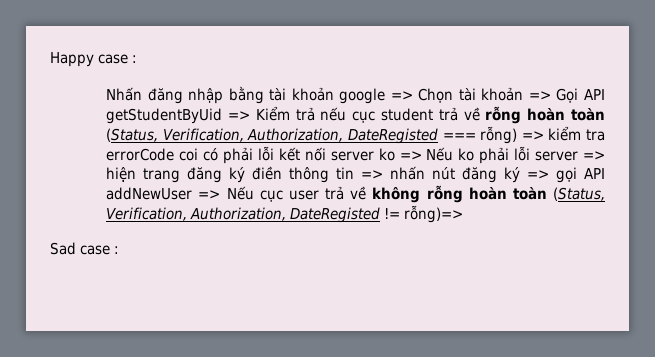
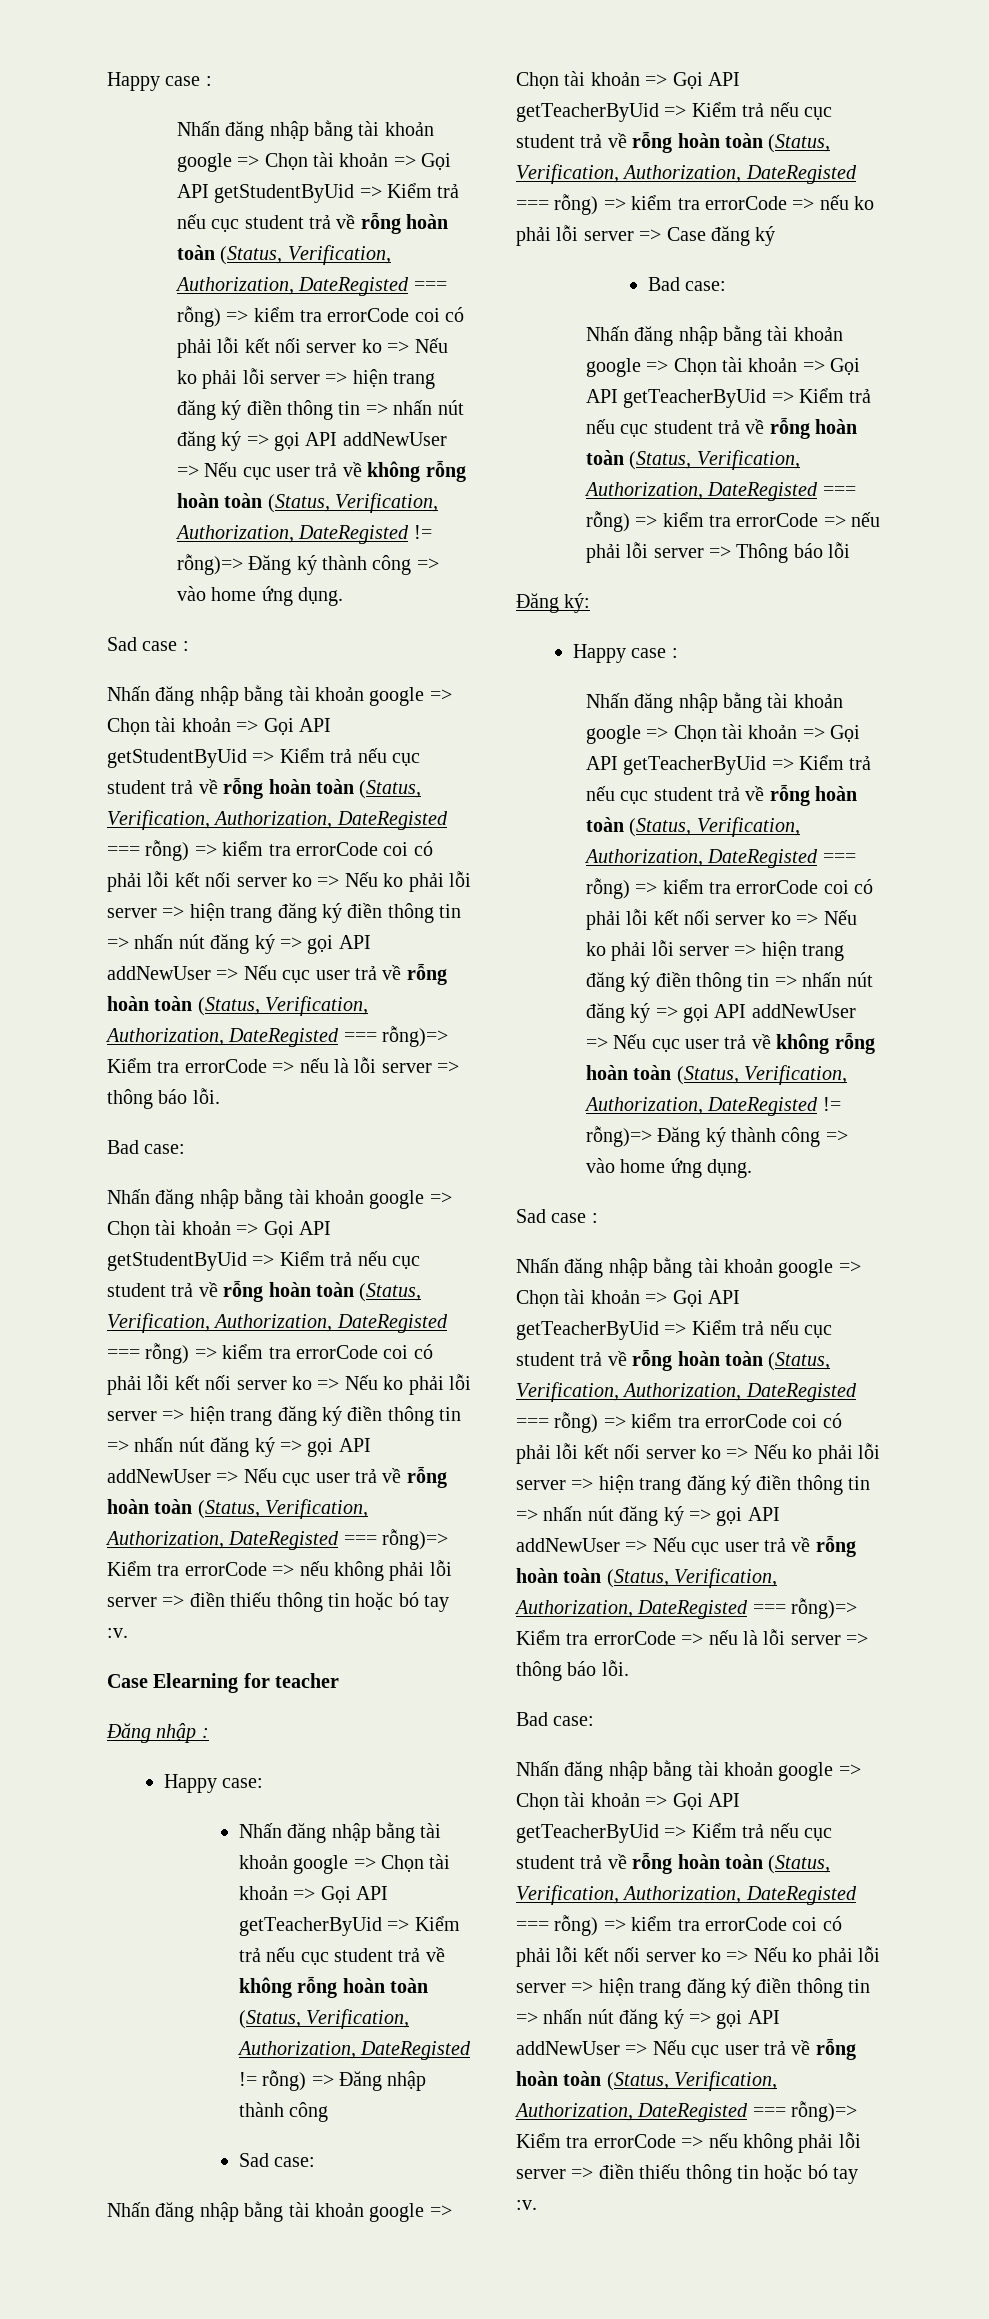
[50,242,120,255] // Sad case : -> [248,555,439,575] [176,586,344,606] [107,637,189,651] [107,685,452,706] [107,717,331,735] [107,748,420,768] [107,777,422,799] [107,810,448,830] [107,840,433,861] [107,871,471,892] [107,903,462,923] [107,934,371,954] [107,963,447,985] [107,996,369,1016] [105,1026,449,1047] [107,1057,460,1073] [107,1088,220,1109] [107,1140,186,1154] [107,1188,452,1209] [107,1220,331,1238] [107,1251,420,1271] [107,1280,422,1302] [107,1313,448,1333] [107,1343,433,1364] [107,1374,471,1395] [107,1406,462,1426] [107,1437,371,1457] [107,1466,447,1488] [107,1499,369,1519] [105,1529,449,1550] [107,1560,452,1581] [107,1592,450,1612] [107,1628,128,1638] [107,1673,340,1693] [106,1723,209,1743] [163,1774,264,1793] [238,1822,442,1843] [238,1854,451,1874] [238,1886,388,1903] [238,1916,460,1936] [238,1947,445,1965] [238,1976,428,1998] [238,2009,410,2029] [236,2041,472,2060] [238,2070,427,2091] [238,2102,329,2122] [238,2153,316,2167] [107,2201,452,2222] [516,71,740,89] [516,102,832,122] [516,131,831,153] [516,164,857,184] [516,194,875,215] [516,225,776,246] [647,277,727,291] [585,325,843,346] [585,357,861,377] [585,388,872,408] [585,417,858,439] [585,450,800,470] [583,482,856,501] [585,511,881,532] [585,542,851,563] [516,593,591,613] [572,644,678,663] [585,692,843,713] [585,724,861,744] [585,755,872,775] [585,784,858,806] [585,817,800,837] [583,849,856,868] [585,878,874,899] [585,909,857,930] [585,940,845,961] [585,972,873,992] [585,1003,856,1023] [585,1032,875,1054] [585,1065,848,1085] [583,1097,841,1116] [585,1126,848,1147] [585,1158,753,1178] [516,1209,598,1223] [516,1257,861,1278] [516,1289,740,1307] [516,1320,832,1340] [516,1349,831,1371] [516,1382,857,1402] [516,1412,842,1433] [516,1443,880,1464] [516,1475,871,1495] [516,1506,780,1526] [516,1535,856,1557] [516,1568,778,1588] [514,1598,858,1619] [516,1629,869,1645] [516,1660,629,1681] [516,1712,595,1726] [516,1760,861,1781] [516,1792,740,1810] [516,1823,832,1843] [516,1852,831,1874] [516,1885,857,1905] [516,1915,842,1936] [516,1946,880,1967] [516,1978,871,1998] [516,2009,780,2029] [516,2038,856,2060] [516,2071,778,2091] [514,2101,858,2122] [516,2132,861,2153] [516,2164,859,2184] [516,2200,537,2210] Đăng ký thành công => vào home ứng dụng. // Sad case : // Nhấn đăng nhập bằng tài khoản google => Chọn tài khoản => Gọi API getStudentByUid => Kiểm trả nếu cục student trả về rỗng hoàn toàn (Status, Verification, Authorization, DateRegisted === rỗng) => kiểm tra errorCode coi có phải lỗi kết nối server ko => Nếu ko phải lỗi server => hiện trang đăng ký điền thông tin => nhấn nút đăng ký => gọi API addNewUser => Nếu cục user trả về rỗng hoàn toàn (Status, Verification, Authorization, DateRegisted === rỗng)=> Kiểm tra errorCode => nếu là lỗi server => thông báo lỗi. // Bad case: // Nhấn đăng nhập bằng tài khoản google => Chọn tài khoản => Gọi API getStudentByUid => Kiểm trả nếu cục student trả về rỗng hoàn toàn (Status, Verification, Authorization, DateRegisted === rỗng) => kiểm tra errorCode coi có phải lỗi kết nối server ko => Nếu ko phải lỗi server => hiện trang đăng ký điền thông tin => nhấn nút đăng ký => gọi API addNewUser => Nếu cục user trả về rỗng hoàn toàn (Status, Verification, Authorization, DateRegisted === rỗng)=> Kiểm tra errorCode => nếu không phải lỗi server => điền thiếu thông tin hoặc bó tay :v. // Case Elearning for teacher // Đăng nhập : // Happy case: // Nhấn đăng nhập bằng tài khoản google => Chọn tài khoản => Gọi API getTeacherByUid => Kiểm trả nếu cục student trả về không rỗng hoàn toàn (Status, Verification, Authorization, DateRegisted != rỗng) => Đăng nhập thành công // Sad case: // Nhấn đăng nhập bằng tài khoản google => Chọn tài khoản => Gọi API getTeacherByUid => Kiểm trả nếu cục student trả về rỗng hoàn toàn (Status, Verification, Authorization, DateRegisted === rỗng) => kiểm tra errorCode => nếu ko phải lỗi server => Case đăng ký // Bad case: // Nhấn đăng nhập bằng tài khoản google => Chọn tài khoản => Gọi API getTeacherByUid => Kiểm trả nếu cục student trả về rỗng hoàn toàn (Status, Verification, Authorization, DateRegisted === rỗng) => kiểm tra errorCode => nếu phải lỗi server => Thông báo lỗi // Đăng ký: // Happy case : // Nhấn đăng nhập bằng tài khoản google => Chọn tài khoản => Gọi API getTeacherByUid => Kiểm trả nếu cục student trả về rỗng hoàn toàn (Status, Verification, Authorization, DateRegisted === rỗng) => kiểm tra errorCode coi có phải lỗi kết nối server ko => Nếu ko phải lỗi server => hiện trang đăng ký điền thông tin => nhấn nút đăng ký => gọi API addNewUser => Nếu cục user trả về không rỗng hoàn toàn (Status, Verification, Authorization, DateRegisted != rỗng)=> Đăng ký thành công => vào home ứng dụng. // Sad case : // Nhấn đăng nhập bằng tài khoản google => Chọn tài khoản => Gọi API getTeacherByUid => Kiểm trả nếu cục student trả về rỗng hoàn toàn (Status, Verification, Authorization, DateRegisted === rỗng) => kiểm tra errorCode coi có phải lỗi kết nối server ko => Nếu ko phải lỗi server => hiện trang đăng ký điền thông tin => nhấn nút đăng ký => gọi API addNewUser => Nếu cục user trả về rỗng hoàn toàn (Status, Verification, Authorization, DateRegisted === rỗng)=> Kiểm tra errorCode => nếu là lỗi server => thông báo lỗi. // Bad case: // Nhấn đăng nhập bằng tài khoản google => Chọn tài khoản => Gọi API getTeacherByUid => Kiểm trả nếu cục student trả về rỗng hoàn toàn (Status, Verification, Authorization, DateRegisted === rỗng) => kiểm tra errorCode coi có phải lỗi kết nối server ko => Nếu ko phải lỗi server => hiện trang đăng ký điền thông tin => nhấn nút đăng ký => gọi API addNewUser => Nếu cục user trả về rỗng hoàn toàn (Status, Verification, Authorization, DateRegisted === rỗng)=> Kiểm tra errorCode => nếu không phải lỗi server => điền thiếu thông tin hoặc bó tay :v.

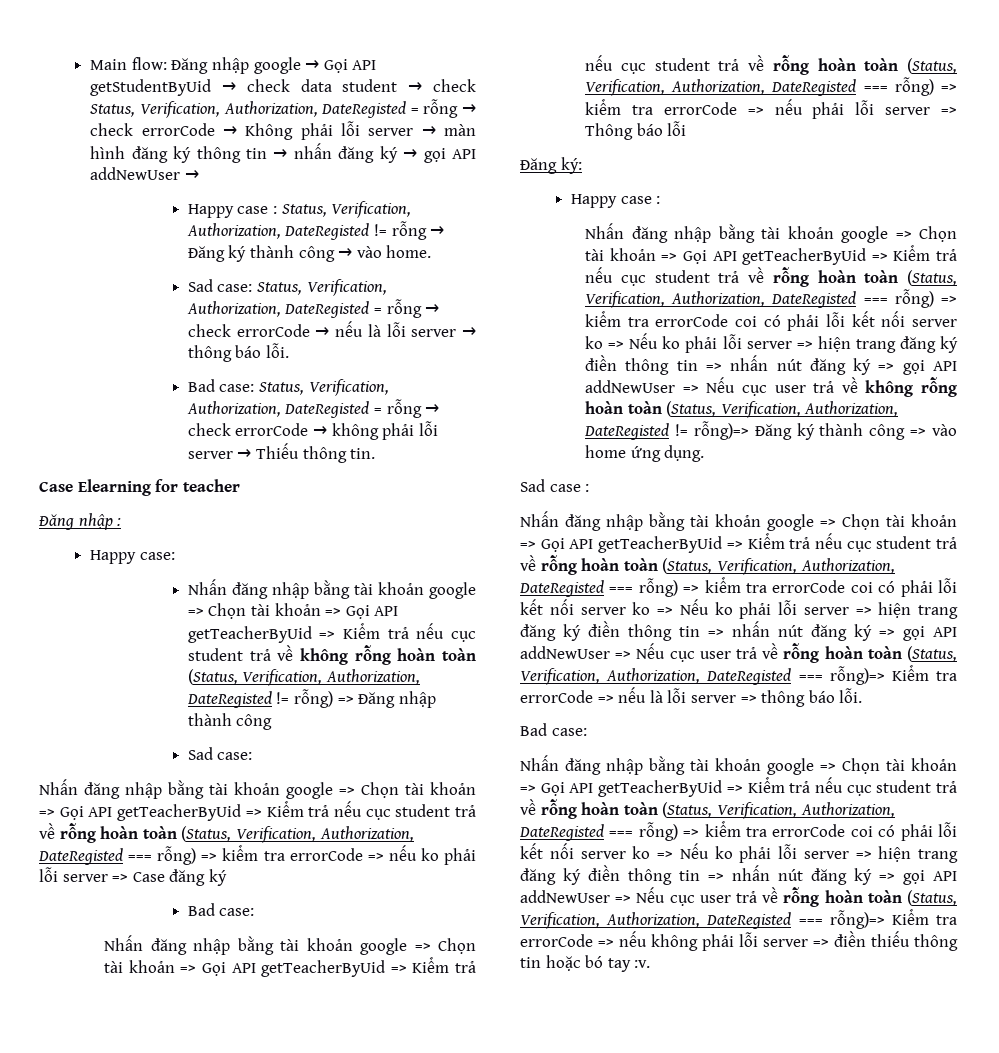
[107,72,212,91] [176,120,434,141] [176,152,452,172] [176,183,460,203] [176,212,449,234] [176,245,391,265] [174,277,447,296] [176,306,465,327] [176,337,448,358] [176,368,436,389] [176,400,464,420] [176,431,447,451] [176,460,466,482] [176,493,439,513] [174,525,432,544] [176,554,439,575] [176,586,344,606] [107,637,189,651] [107,685,452,706] [107,717,331,735] [107,748,420,768] [107,777,422,799] [107,810,448,830] [107,840,433,861] [107,871,471,892] [107,903,462,923] [107,934,371,954] [107,963,447,985] [107,996,369,1016] [105,1026,449,1047] [107,1057,460,1073] [107,1088,220,1109] [107,1140,186,1154] [107,1188,452,1209] [107,1220,331,1238] [107,1251,420,1271] [107,1280,422,1302] [107,1313,448,1333] [107,1343,433,1364] [107,1374,471,1395] [107,1406,462,1426] [107,1437,371,1457] [107,1466,447,1488] [107,1499,369,1519] [105,1529,449,1550] [107,1560,452,1581] [107,1592,450,1612] [107,1628,128,1638] Happy case : // Nhấn đăng nhập bằng tài khoản google => Chọn tài khoản => Gọi API getStudentByUid => Kiểm trả nếu cục student trả về rỗng hoàn toàn (Status, Verification, Authorization, DateRegisted === rỗng) => kiểm tra errorCode coi có phải lỗi kết nối server ko => Nếu ko phải lỗi server => hiện trang đăng ký điền thông tin => nhấn nút đăng ký => gọi API addNewUser => Nếu cục user trả về không rỗng hoàn toàn (Status, Verification, Authorization, DateRegisted != rỗng)=> Đăng ký thành công => vào home ứng dụng. // Sad case : // Nhấn đăng nhập bằng tài khoản google => Chọn tài khoản => Gọi API getStudentByUid => Kiểm trả nếu cục student trả về rỗng hoàn toàn (Status, Verification, Authorization, DateRegisted === rỗng) => kiểm tra errorCode coi có phải lỗi kết nối server ko => Nếu ko phải lỗi server => hiện trang đăng ký điền thông tin => nhấn nút đăng ký => gọi API addNewUser => Nếu cục user trả về rỗng hoàn toàn (Status, Verification, Authorization, DateRegisted === rỗng)=> Kiểm tra errorCode => nếu là lỗi server => thông báo lỗi. // Bad case: // Nhấn đăng nhập bằng tài khoản google => Chọn tài khoản => Gọi API getStudentByUid => Kiểm trả nếu cục student trả về rỗng hoàn toàn (Status, Verification, Authorization, DateRegisted === rỗng) => kiểm tra errorCode coi có phải lỗi kết nối server ko => Nếu ko phải lỗi server => hiện trang đăng ký điền thông tin => nhấn nút đăng ký => gọi API addNewUser => Nếu cục user trả về rỗng hoàn toàn (Status, Verification, Authorization, DateRegisted === rỗng)=> Kiểm tra errorCode => nếu không phải lỗi server => điền thiếu thông tin hoặc bó tay :v. -> [90,57,377,74] [90,79,476,96] [90,99,476,118] [90,121,476,140] [90,143,476,163] [90,167,199,180] [187,201,412,218] [186,221,445,240] [187,245,432,262] [187,279,387,296] [186,299,440,318] [187,321,476,337] [187,343,290,362] [187,379,389,396] [186,399,440,418] [187,421,438,440] [187,443,376,463] Main flow: Đăng nhập google → Gọi API getStudentByUid → check data student → check Status, Verification, Authorization, DateRegisted = rỗng → check errorCode → Không phải lỗi server → màn hình đăng ký thông tin → nhấn đăng ký → gọi API addNewUser → // Happy case : Status, Verification, Authorization, DateRegisted != rỗng → Đăng ký thành công → vào home. // Sad case: Status, Verification, Authorization, DateRegisted = rỗng → check errorCode → nếu là lỗi server → thông báo lỗi. // Bad case: Status, Verification, Authorization, DateRegisted = rỗng → check errorCode → không phải lỗi server → Thiếu thông tin.

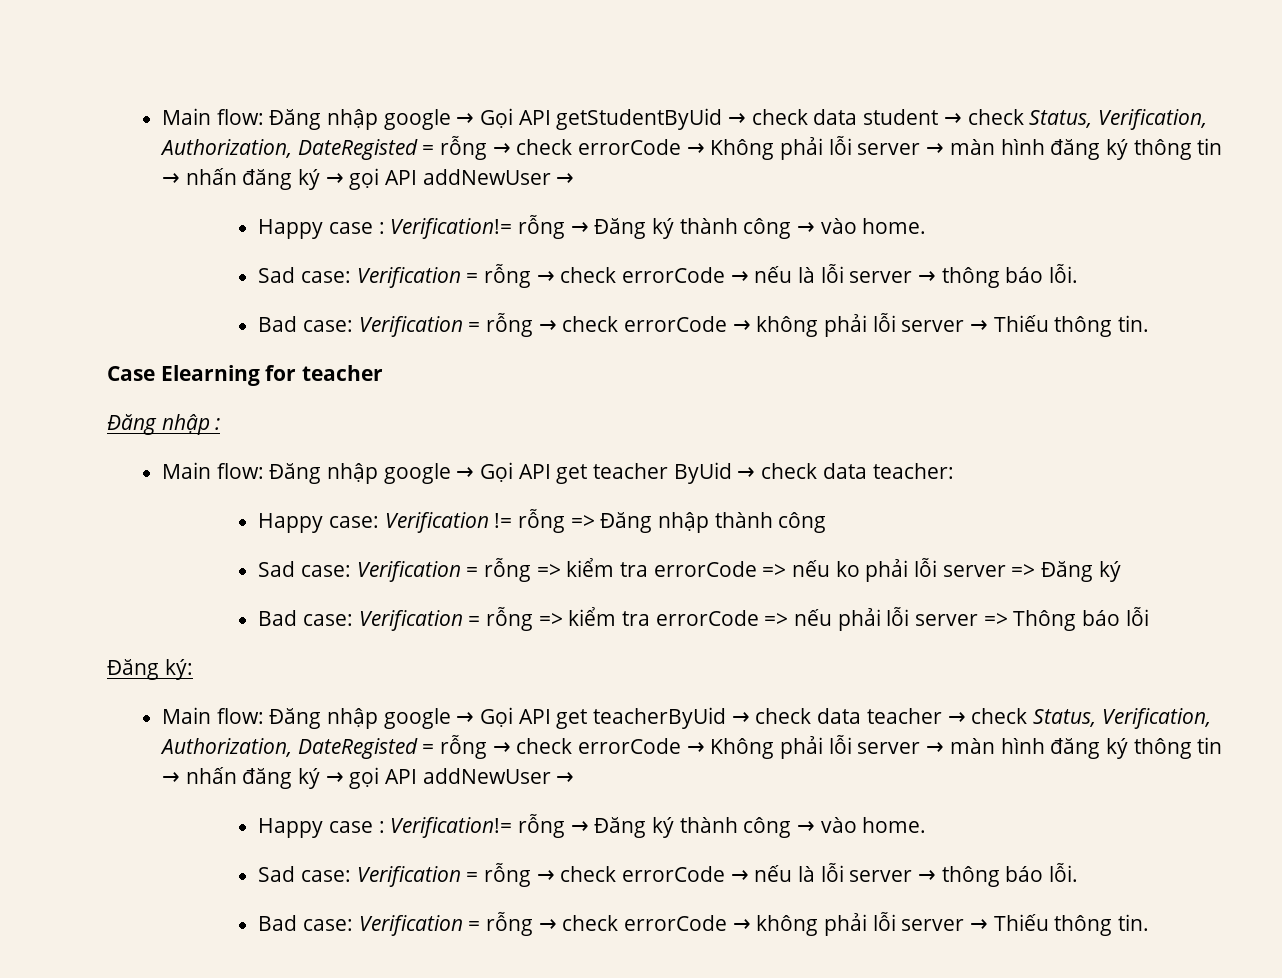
[281,201,412,218] [186,223,388,240] Status, Verification, Authorization, DateRegisted != -> [390,218,513,239] Verification!=
[257,279,387,296] [186,301,370,318] Status, Verification, Authorization, DateRegisted -> [356,267,461,288] Verification
[259,379,389,396] [186,401,370,418] Status, Verification, Authorization, DateRegisted -> [358,316,463,337] Verification
[90,550,175,564] [187,579,476,599] [187,603,399,619] [187,623,476,643] [187,645,477,665] [187,669,421,686] [186,689,334,708] Happy case: // Nhấn đăng nhập bằng tài khoản google => Chọn tài khoản => Gọi API getTeacherByUid => Kiểm trả nếu cục student trả về không rỗng hoàn toàn (Status, Verification, Authorization, DateRegisted != rỗng) -> [162,462,954,484] [258,509,565,533] Main flow: Đăng nhập google → Gọi API get teacher ByUid → check data teacher: // Happy case: Verification != rỗng
[39,779,476,799] [39,801,476,821] [39,823,414,843] [38,846,197,865] // Nhấn đăng nhập bằng tài khoản google => Chọn tài khoản => Gọi API getTeacherByUid => Kiểm trả nếu cục student trả về rỗng hoàn toàn (Status, Verification, Authorization, DateRegisted === rỗng) -> [356,558,531,582] Verification = rỗng
[132,869,206,886] Case đăng -> [1040,561,1093,582] Đăng
[104,935,476,955] [104,957,476,977] [585,55,957,75] [585,77,934,96] // Nhấn đăng nhập bằng tài khoản google => Chọn tài khoản => Gọi API getTeacherByUid => Kiểm trả nếu cục student trả về rỗng hoàn toàn (Status, Verification, Authorization, DateRegisted === rỗng) -> [358,607,533,631] Verification = rỗng
[571,194,661,208] [585,223,957,243] [585,245,957,265] [585,267,957,287] [585,289,957,308] [585,311,957,331] [585,333,958,353] [585,355,957,375] [585,377,957,397] [585,401,899,418] [584,421,957,440] [585,445,705,462] [520,479,590,492] [520,511,957,531] [520,533,957,553] [520,555,895,575] [519,577,957,597] [520,599,958,619] [520,621,957,641] [520,643,957,663] [520,665,957,685] [520,687,863,707] [520,723,587,736] [520,755,957,775] [520,777,957,797] [520,799,895,819] [519,821,957,841] [520,843,958,863] [520,865,957,885] [520,887,957,907] [520,909,957,929] [520,931,958,951] [520,955,651,972] Happy case : // Nhấn đăng nhập bằng tài khoản google => Chọn tài khoản => Gọi API getTeacherByUid => Kiểm trả nếu cục student trả về rỗng hoàn toàn (Status, Verification, Authorization, DateRegisted === rỗng) => kiểm tra errorCode coi có phải lỗi kết nối server ko => Nếu ko phải lỗi server => hiện trang đăng ký điền thông tin => nhấn nút đăng ký => gọi API addNewUser => Nếu cục user trả về không rỗng hoàn toàn (Status, Verification, Authorization, DateRegisted != rỗng)=> Đăng ký thành công => vào home ứng dụng. // Sad case : // Nhấn đăng nhập bằng tài khoản google => Chọn tài khoản => Gọi API getTeacherByUid => Kiểm trả nếu cục student trả về rỗng hoàn toàn (Status, Verification, Authorization, DateRegisted === rỗng) => kiểm tra errorCode coi có phải lỗi kết nối server ko => Nếu ko phải lỗi server => hiện trang đăng ký điền thông tin => nhấn nút đăng ký => gọi API addNewUser => Nếu cục user trả về rỗng hoàn toàn (Status, Verification, Authorization, DateRegisted === rỗng)=> Kiểm tra errorCode => nếu là lỗi server => thông báo lỗi. // Bad case: // Nhấn đăng nhập bằng tài khoản google => Chọn tài khoản => Gọi API getTeacherByUid => Kiểm trả nếu cục student trả về rỗng hoàn toàn (Status, Verification, Authorization, DateRegisted === rỗng) => kiểm tra errorCode coi có phải lỗi kết nối server ko => Nếu ko phải lỗi server => hiện trang đăng ký điền thông tin => nhấn nút đăng ký => gọi API addNewUser => Nếu cục user trả về rỗng hoàn toàn (Status, Verification, Authorization, DateRegisted === rỗng)=> Kiểm tra errorCode => nếu không phải lỗi server => điền thiếu thông tin hoặc bó tay :v. -> [162,707,1211,729] [160,735,1223,759] [162,767,575,789] [258,814,927,838] [258,863,1078,887] [258,912,1149,936] Main flow: Đăng nhập google → Gọi API get teacherByUid → check data teacher → check Status, Verification, Authorization, DateRegisted = rỗng → check errorCode → Không phải lỗi server → màn hình đăng ký thông tin → nhấn đăng ký → gọi API addNewUser → // Happy case : Verification!= rỗng → Đăng ký thành công → vào home. // Sad case: Verification = rỗng → check errorCode → nếu là lỗi server → thông báo lỗi. // Bad case: Verification = rỗng → check errorCode → không phải lỗi server → Thiếu thông tin.

